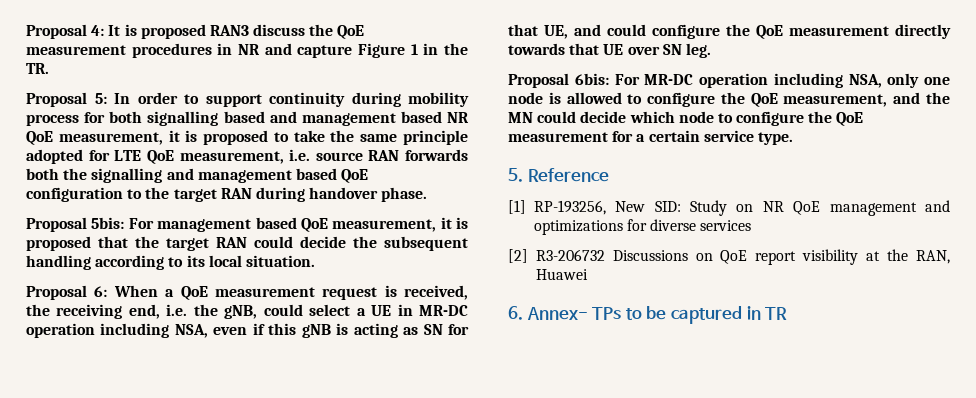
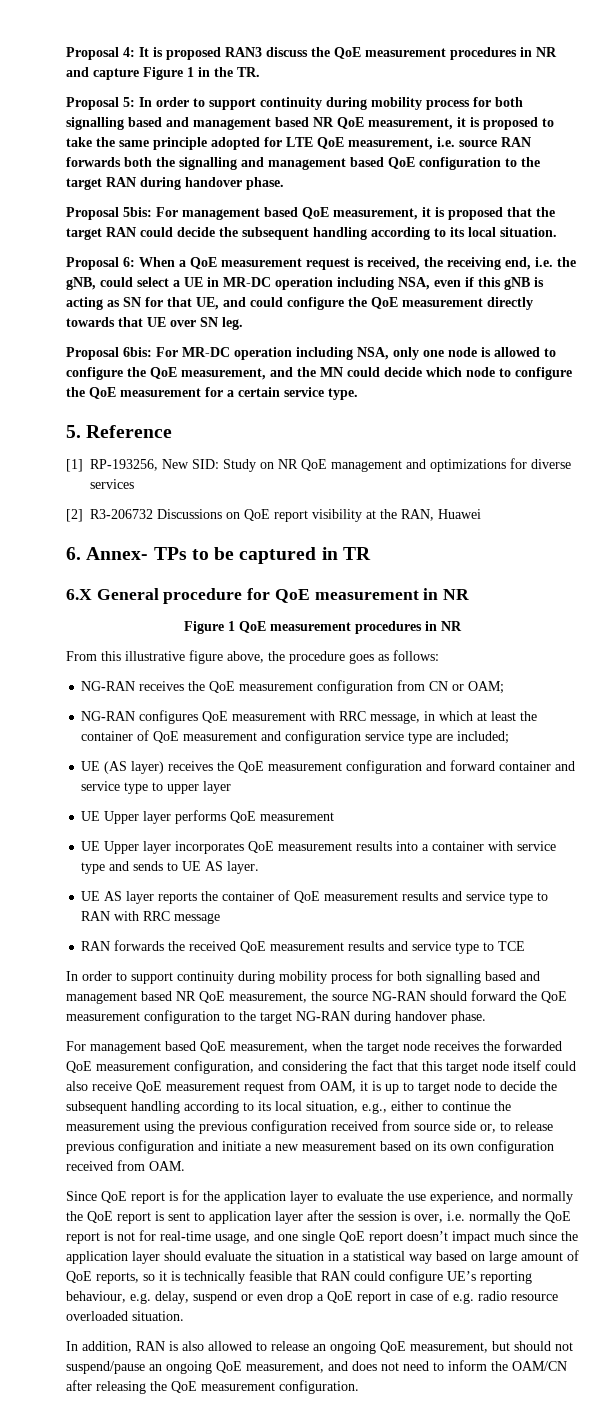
(788, 313) none -> [66,588,470,604] [184,621,462,634] [66,650,439,664] [81,680,505,694] [81,710,538,724] [81,730,510,744] [81,760,576,774] [81,781,232,794] [81,810,335,824] [81,841,557,854] [81,861,260,874] [81,890,549,904] [81,911,221,924] [81,940,526,954] [66,970,540,984] [66,990,567,1004] [66,1010,486,1024] [66,1040,562,1054] [66,1060,576,1074] [66,1080,557,1094] [66,1101,511,1114] [66,1120,553,1134] [66,1140,554,1154] [66,1160,185,1171] [66,1190,573,1204] [66,1210,571,1224] [66,1230,578,1244] [66,1250,579,1264] [66,1270,532,1284] [66,1290,558,1304] [66,1311,184,1321] [66,1341,573,1354] [66,1360,567,1374] [66,1380,359,1394] // 6.X General procedure for QoE measurement in NR // Figure 1 QoE measurement procedures in NR // From this illustrative figure above, the procedure goes as follows: // NG-RAN receives the QoE measurement configuration from CN or OAM; // NG-RAN configures QoE measurement with RRC message, in which at least the container of QoE measurement and configuration service type are included; // UE (AS layer) receives the QoE measurement configuration and forward container and service type to upper layer // UE Upper layer performs QoE measurement // UE Upper layer incorporates QoE measurement results into a container with service type and sends to UE AS layer. // UE AS layer reports the container of QoE measurement results and service type to RAN with RRC message // RAN forwards the received QoE measurement results and service type to TCE // In order to support continuity during mobility process for both signalling based and management based NR QoE measurement, the source NG-RAN should forward the QoE measurement configuration to the target NG-RAN during handover phase. // For management based QoE measurement, when the target node receives the forwarded QoE measurement configuration, and considering the fact that this target node itself could also receive QoE measurement request from OAM, it is up to target node to decide the subsequent handling according to its local situation, e.g., either to continue the measurement using the previous configuration received from source side or, to release previous configuration and initiate a new measurement based on its own configuration received from OAM. // Since QoE report is for the application layer to evaluate the use experience, and normally the QoE report is sent to application layer after the session is over, i.e. normally the QoE report is not for real-time usage, and one single QoE report doesn’t impact much since the application layer should evaluate the situation in a statistical way based on large amount of QoE reports, so it is technically feasible that RAN could configure UE’s reporting behaviour, e.g. delay, suspend or even drop a QoE report in case of e.g. radio resource overloaded situation. // In addition, RAN is also allowed to release an ongoing QoE measurement, but should not suspend/pause an ongoing QoE measurement, and does not need to inform the OAM/CN after releasing the QoE measurement configuration.

